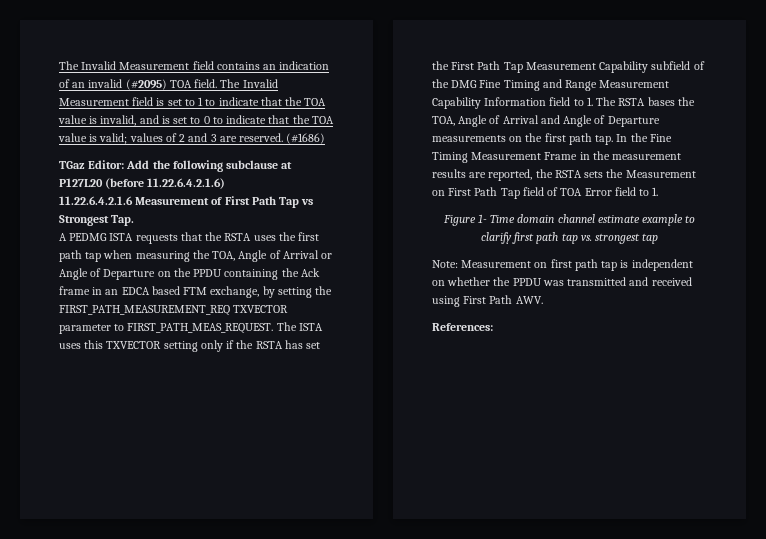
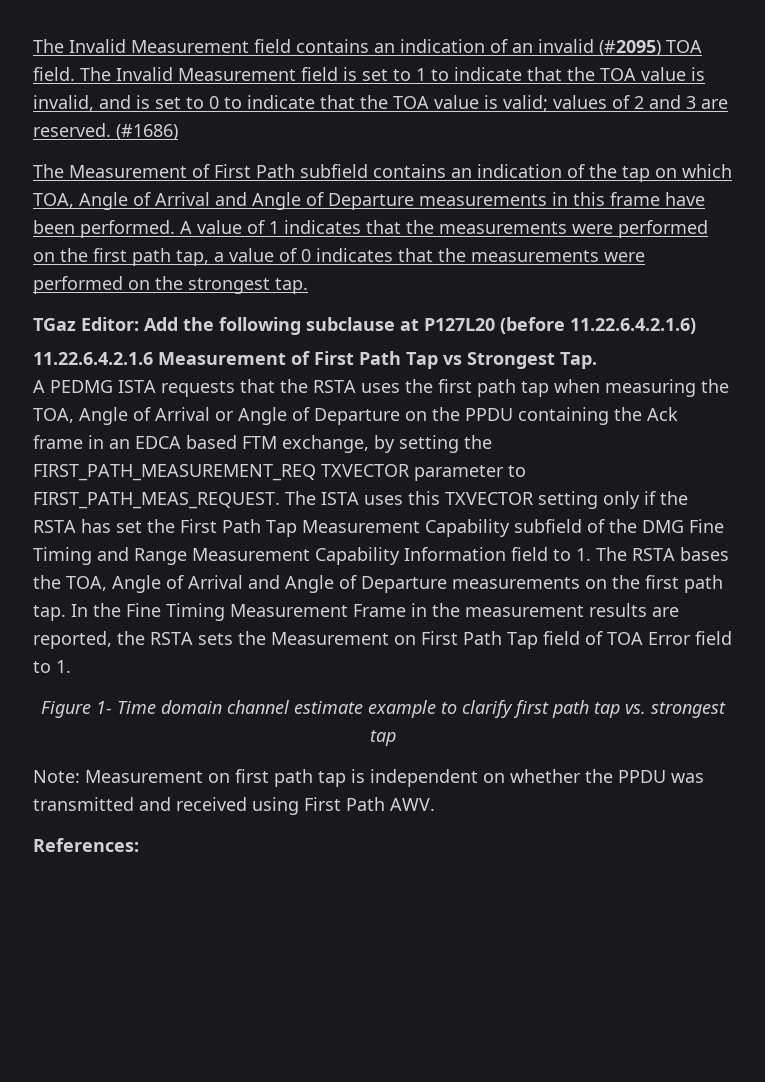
(326, 138) none -> [33,164,732,182] [33,192,705,210] [33,220,708,238] [33,248,645,266] [33,276,308,294] // The Measurement of First Path subfield contains an indication of the tap on which TOA, Angle of Arrival and Angle of Departure measurements in this frame have been performed. A value of 1 indicates that the measurements were performed on the first path tap, a value of 0 indicates that the measurements were performed on the strongest tap.

